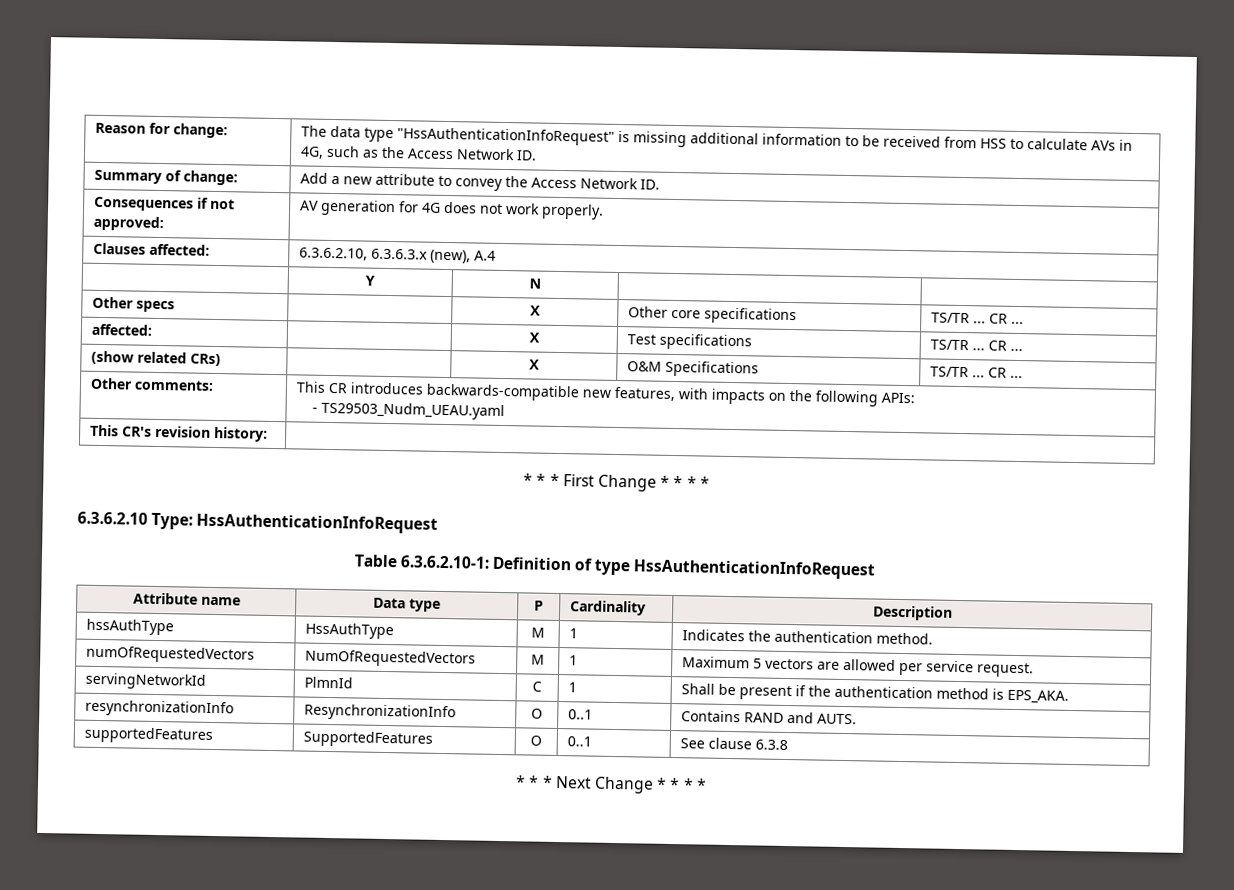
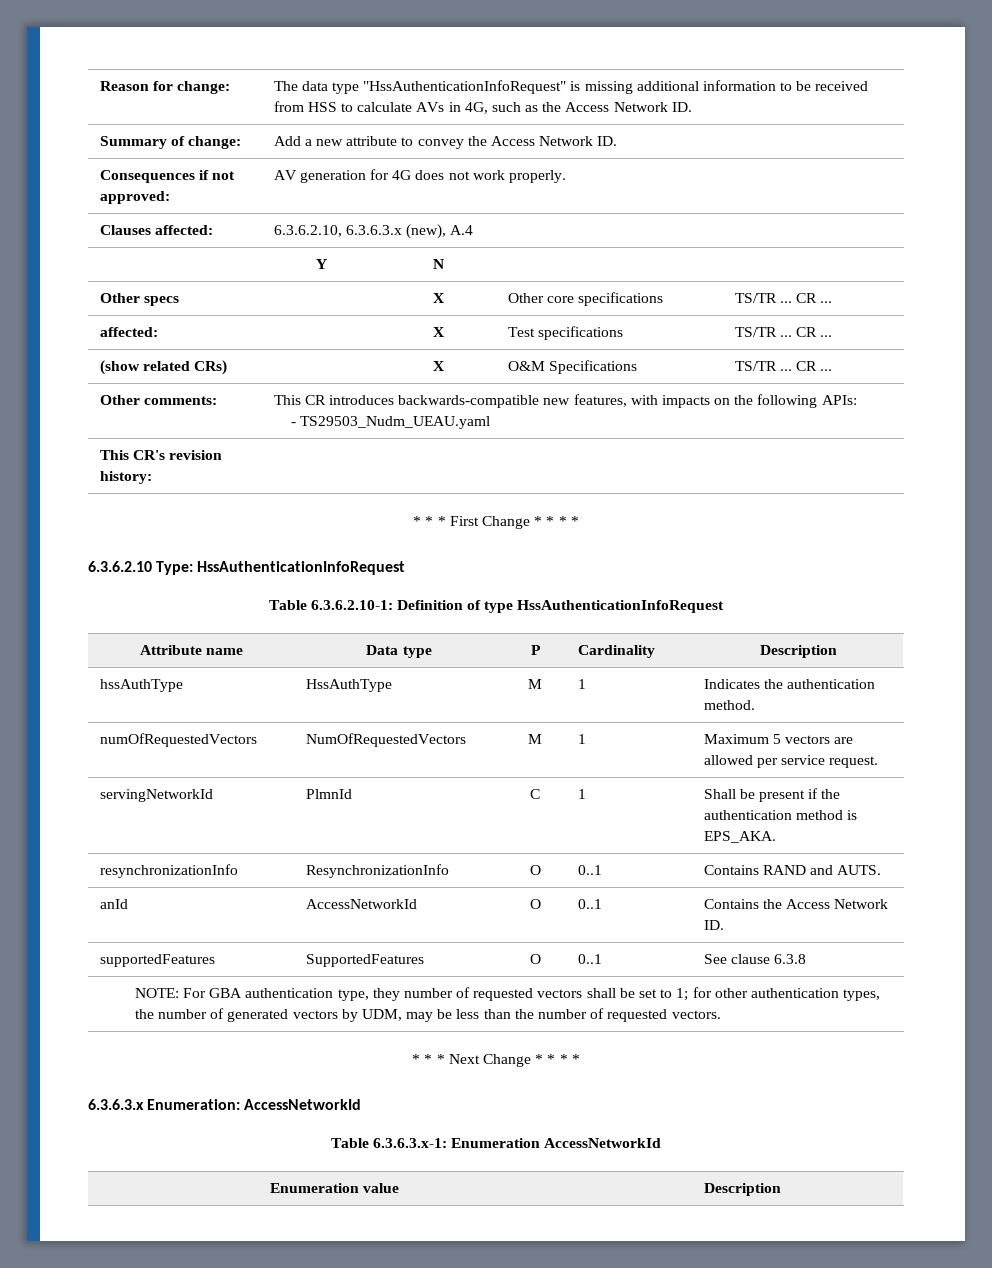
(858, 719) none -> [99,899,128,909] [305,899,417,909] [529,899,541,909] [577,899,602,909] [703,899,889,909] [703,920,724,930] // anId | AccessNetworkId | O | 0..1 | Contains the Access Network ID.
(789, 745) none -> [134,987,881,1001] [134,1008,721,1022] // NOTE: For GBA authentication type, they number of requested vectors shall be set to 1; for other authentication types, the number of generated vectors by UDM, may be less than the number of requested vectors.
(707, 784) none -> [88,1099,362,1110] [330,1138,662,1148] [269,1183,400,1193] [703,1183,781,1196] // 6.3.6.3.x Enumeration: AccessNetworkId // Table 6.3.6.3.x-1: Enumeration AccessNetworkId // Enumeration value | Description

